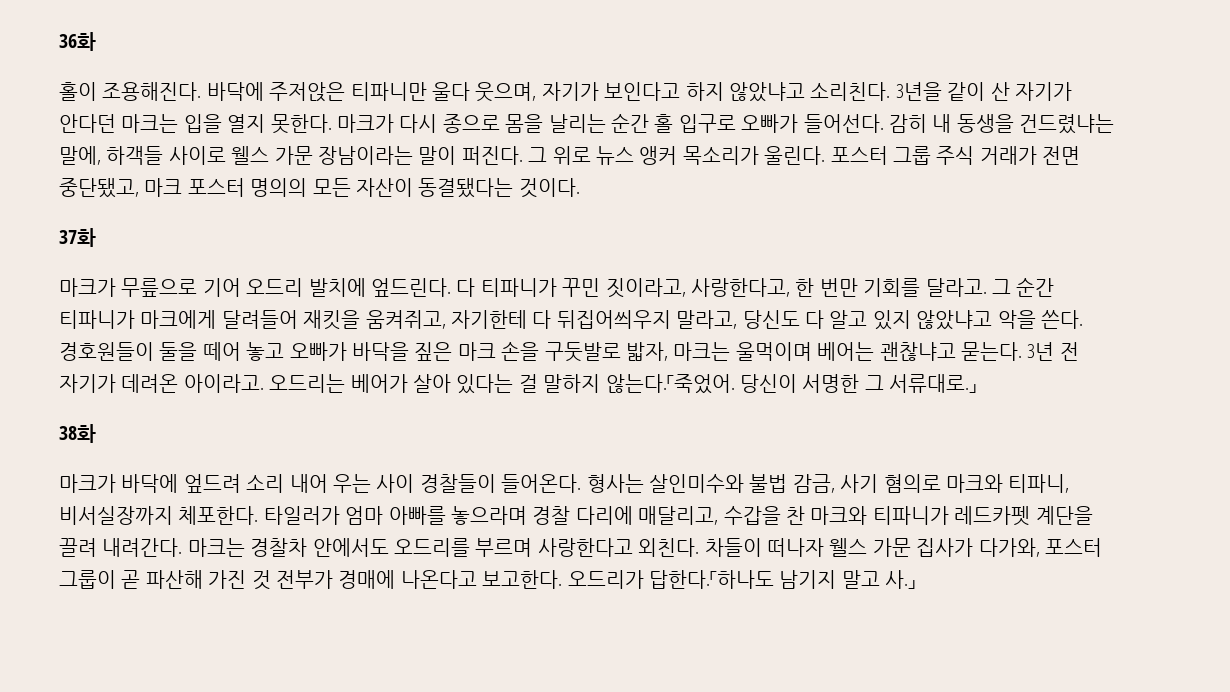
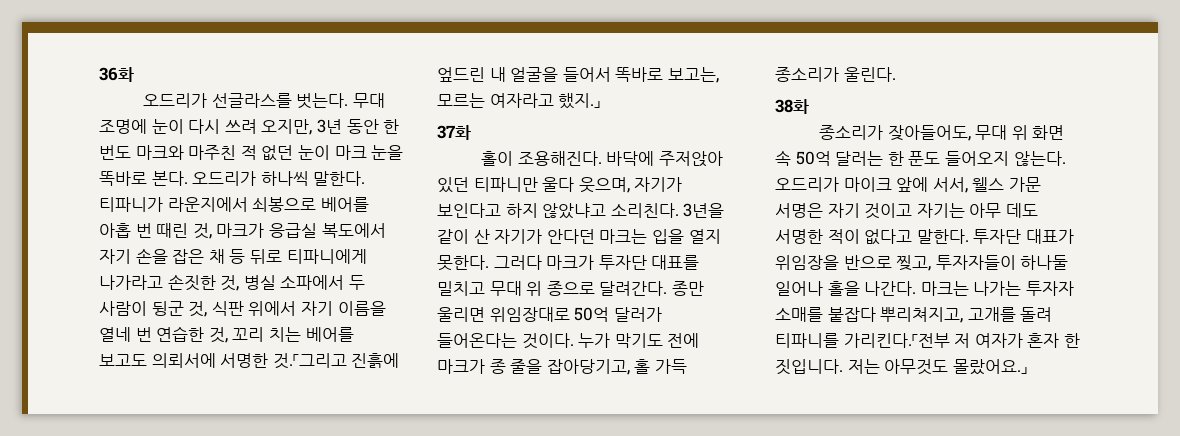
(96, 41) none -> [143,93,385,109] [99,119,400,135] [99,145,404,161] [99,171,366,186] [99,197,369,212] [99,223,386,239] [99,248,367,264] [99,274,365,291] [99,301,386,317] [99,326,354,343] [99,353,400,369] [437,67,719,83] [437,93,601,109] [437,125,471,140] // 오드리가 선글라스를 벗는다. 무대 조명에 눈이 다시 쓰려 오지만, 3년 동안 한 번도 마크와 마주친 적 없던 눈이 마크 눈을 똑바로 본다. 오드리가 하나씩 말한다. 티파니가 라운지에서 쇠봉으로 베어를 아홉 번 때린 것, 마크가 응급실 복도에서 자기 손을 잡은 채 등 뒤로 티파니에게 나가라고 손짓한 것, 병실 소파에서 두 사람이 뒹군 것, 식판 위에서 자기 이름을 열네 번 연습한 것, 꼬리 치는 베어를 보고도 의뢰서에 서명한 것.「그리고 진흙에 엎드린 내 얼굴을 들어서 똑바로 보고는, 모르는 여자라고 했지.」 // 37화
[269,82,346,102] 주저앉은 -> [658,151,723,167] [437,177,469,193] 주저앉아 있던
[337,113,1115,134] [59,146,1081,165] [59,178,580,198] [59,228,96,247] [59,277,1055,298] [59,310,1083,330] [59,341,1079,362] [59,374,977,394] [59,424,96,443] [59,474,1070,493] [59,506,1093,526] [59,538,1102,557] [59,570,909,590] 마크가 다시 종으로 몸을 날리는 순간 홀 입구로 오빠가 들어선다. 감히 내 동생을 건드렸냐는 말에, 하객들 사이로 웰스 가문 장남이라는 말이 퍼진다. 그 위로 뉴스 앵커 목소리가 울린다. 포스터 그룹 주식 거래가 전면 중단됐고, 마크 포스터 명의의 모든 자산이 동결됐다는 것이다. // 37화 // 마크가 무릎으로 기어 오드리 발치에 엎드린다. 다 티파니가 꾸민 짓이라고, 사랑한다고, 한 번만 기회를 달라고. 그 순간 티파니가 마크에게 달려들어 재킷을 움켜쥐고, 자기한테 다 뒤집어씌우지 말라고, 당신도 다 알고 있지 않았냐고 악을 쓴다. 경호원들이 둘을 떼어 놓고 오빠가 바닥을 짚은 마크 손을 구둣발로 밟자, 마크는 울먹이며 베어는 괜찮냐고 묻는다. 3년 전 자기가 데려온 아이라고. 오드리는 베어가 살아 있다는 걸 말하지 않는다.「죽었어. 당신이 서명한 그 서류대로.」 // 38화 // 마크가 바닥에 엎드려 소리 내어 우는 사이 경찰들이 들어온다. 형사는 살인미수와 불법 감금, 사기 혐의로 마크와 티파니, 비서실장까지 체포한다. 타일러가 엄마 아빠를 놓으라며 경찰 다리에 매달리고, 수갑을 찬 마크와 티파니가 레드카펫 계단을 끌려 내려간다. 마크는 경찰차 안에서도 오드리를 부르며 사랑한다고 외친다. 차들이 떠나자 웰스 가문 집사가 다가와, 포스터 그룹이 곧 파산해 가진 것 전부가 경매에 나온다고 보고한다. 오드리가 답한다.「하나도 남기지 말고 사. -> [493,255,700,270] [437,281,704,296] [437,307,662,322] [437,333,700,349] [437,359,687,375] [775,67,896,82] [775,99,809,114] [819,125,1065,141] [775,150,1066,166] [775,177,1041,193] [775,203,1038,219] [775,229,1074,245] [775,255,1069,271] [775,281,1074,296] [775,307,1053,323] [775,333,1080,348] [775,359,1021,375] 그러다 마크가 투자단 대표를 밀치고 무대 위 종으로 달려간다. 종만 울리면 위임장대로 50억 달러가 들어온다는 것이다. 누가 막기도 전에 마크가 종 줄을 잡아당기고, 홀 가득 종소리가 울린다. // 38화 // 종소리가 잦아들어도, 무대 위 화면 속 50억 달러는 한 푼도 들어오지 않는다. 오드리가 마이크 앞에 서서, 웰스 가문 서명은 자기 것이고 자기는 아무 데도 서명한 적이 없다고 말한다. 투자단 대표가 위임장을 반으로 찢고, 투자자들이 하나둘 일어나 홀을 나간다. 마크는 나가는 투자자 소매를 붙잡다 뿌리쳐지고, 고개를 돌려 티파니를 가리킨다.「전부 저 여자가 혼자 한 짓입니다. 저는 아무것도 몰랐어요.

